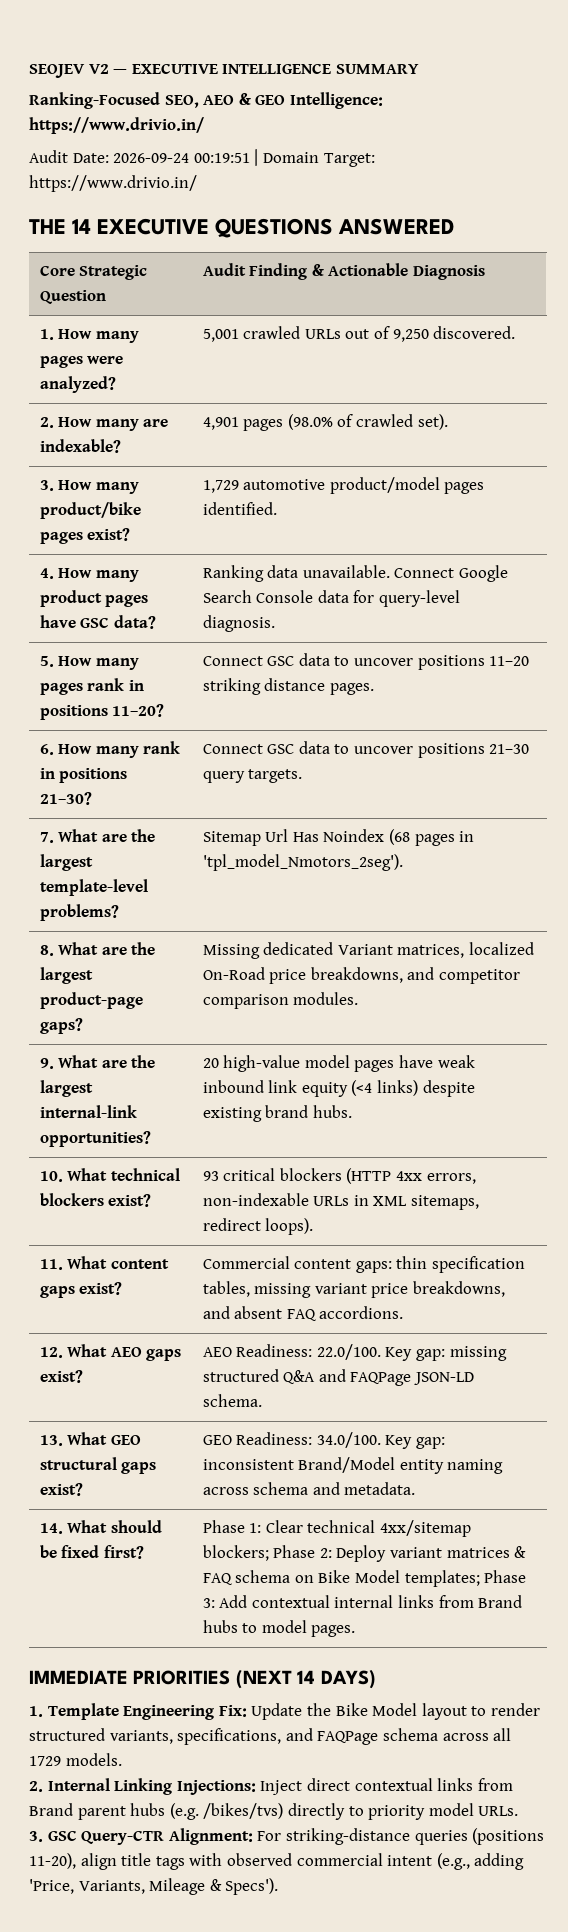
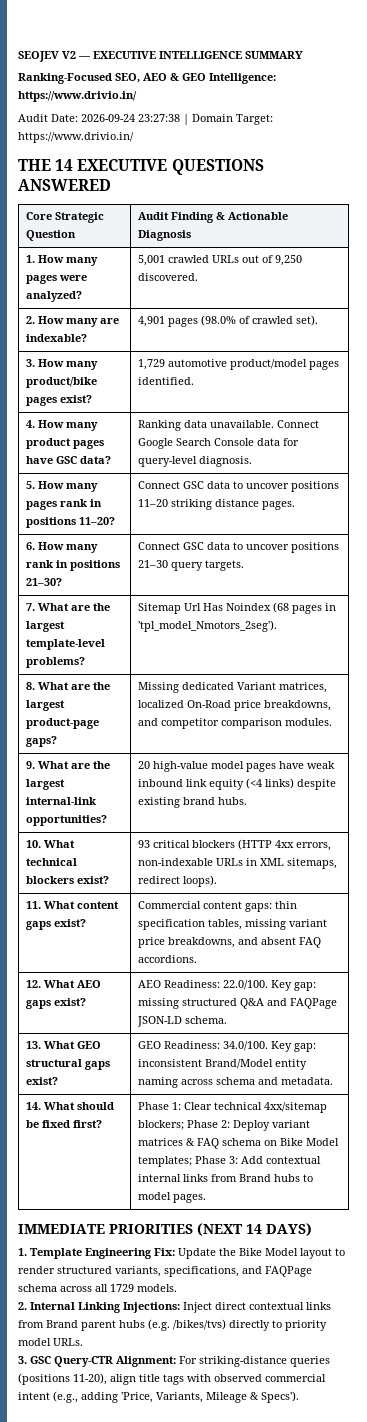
[193,153,250,163] 00:19:51 -> [138,114,180,122] 23:27:38

